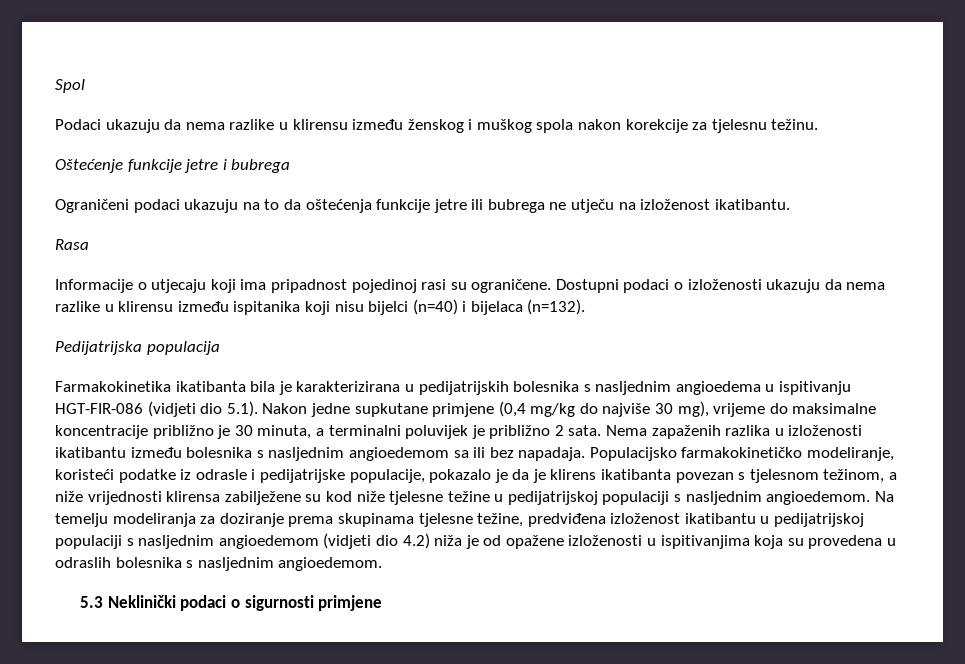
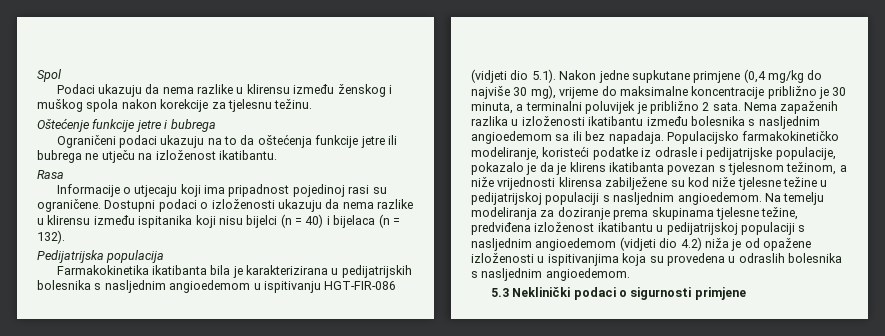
[412,299,586,315] (n=40) i bijelaca (n=132). -> [280,214,400,228] [37,230,65,244] (n = 40) i bijelaca (n = 132).
[675,381,761,395] angioedema -> [169,280,251,293] angioedemom

